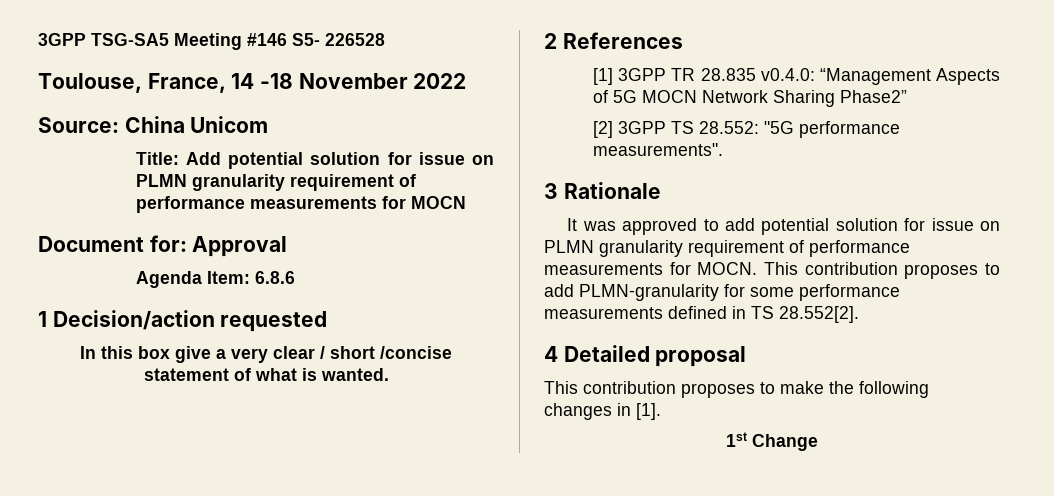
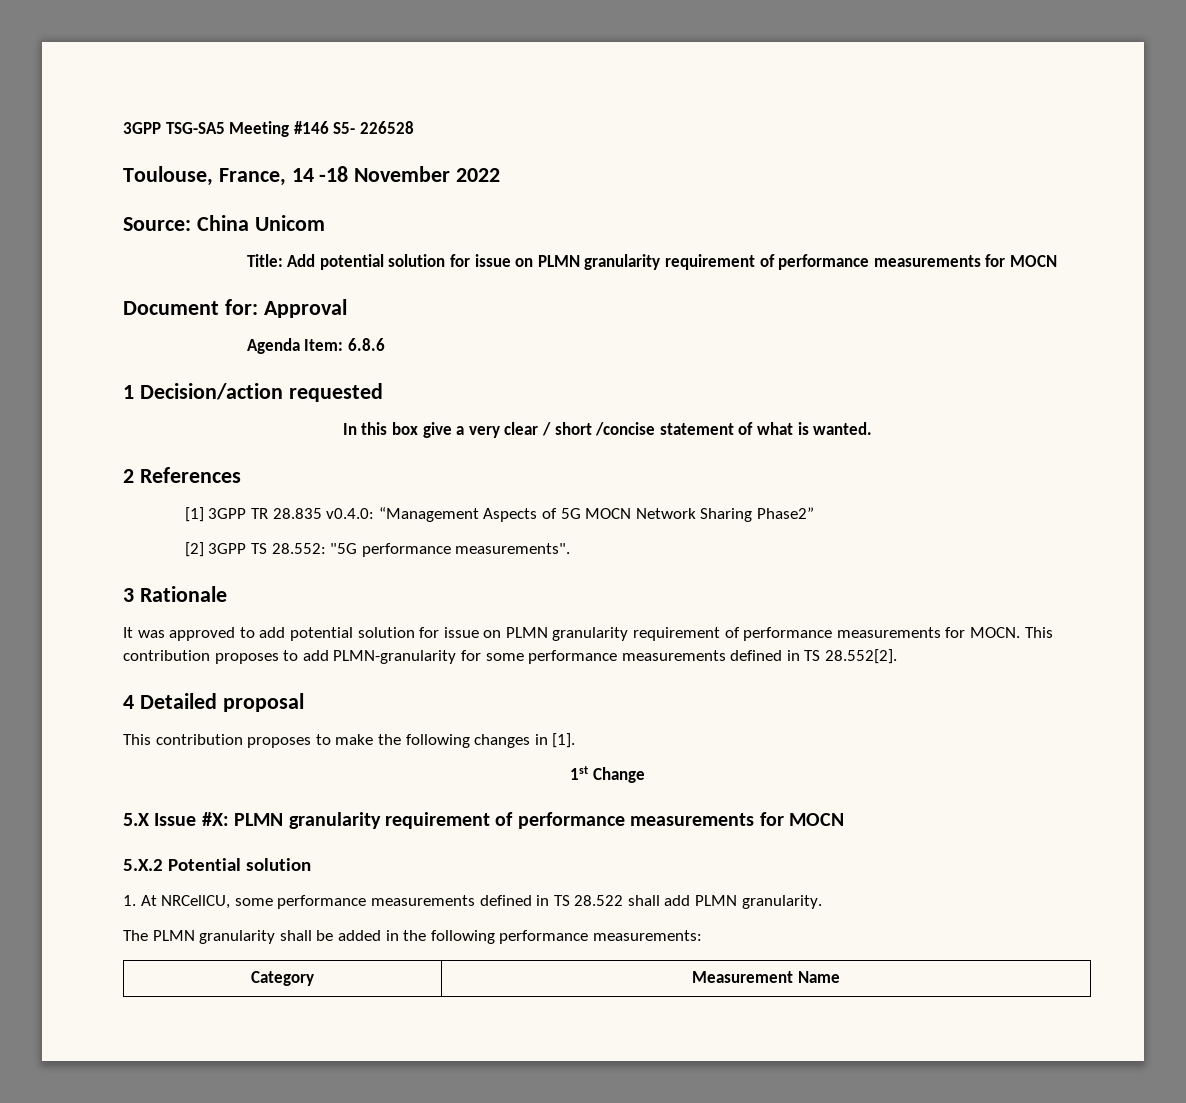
(818, 442) none -> [123,812,844,829] [123,858,311,871] [123,895,822,909] [123,930,702,944] [251,971,314,986] [692,971,840,983] // 5.X Issue #X: PLMN granularity requirement of performance measurements for MOCN // 5.X.2 Potential solution // 1. At NRCellCU, some performance measurements defined in TS 28.522 shall add PLMN granularity. // The PLMN granularity shall be added in the following performance measurements: // Category | Measurement Name

